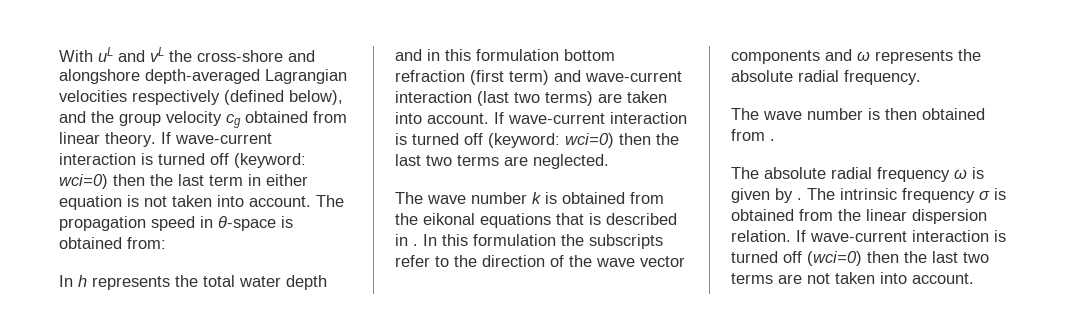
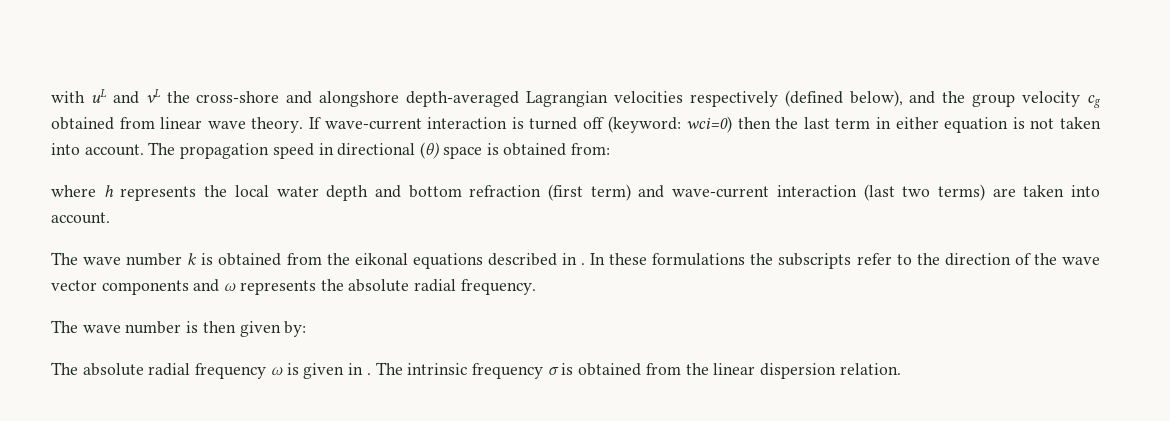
[59,50,93,62] With -> [51,91,85,103] with
(100, 138) none -> [207,121,246,129] wave
[218,216,276,231] θ-space -> [337,142,482,159] directional (θ) space
[59,275,73,287] In -> [51,185,96,197] where
[203,275,235,287] total -> [234,185,269,197] local
[427,49,559,61] in this formulation -> (401, 191) none
[494,112,687,124] [395,133,679,148] [395,154,609,169] If wave-current interaction is turned off (keyword: wci=0) then the last two terms are neglected. -> (110, 218) none
[556,213,601,225] that is -> (483, 261) none
[442,234,556,246] this formulation -> [609,253,746,266] these formulations
[922,108,985,120] [731,129,775,141] obtained from . -> [239,321,307,337] given by:
[775,188,793,203] by -> [348,363,364,375] in
[796,230,1006,242] [731,251,989,266] [731,272,974,284] If wave-current interaction is turned off (wci=0) then the last two terms are not taken into account. -> (901, 369) none

